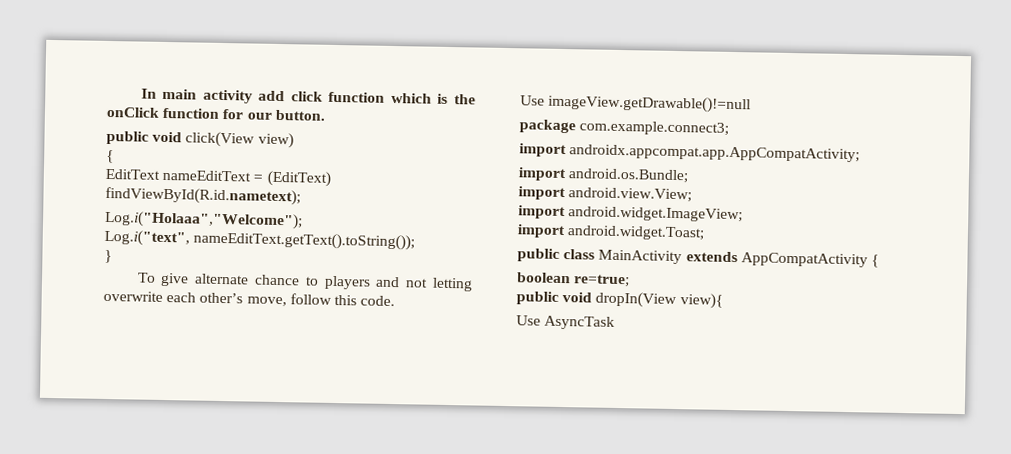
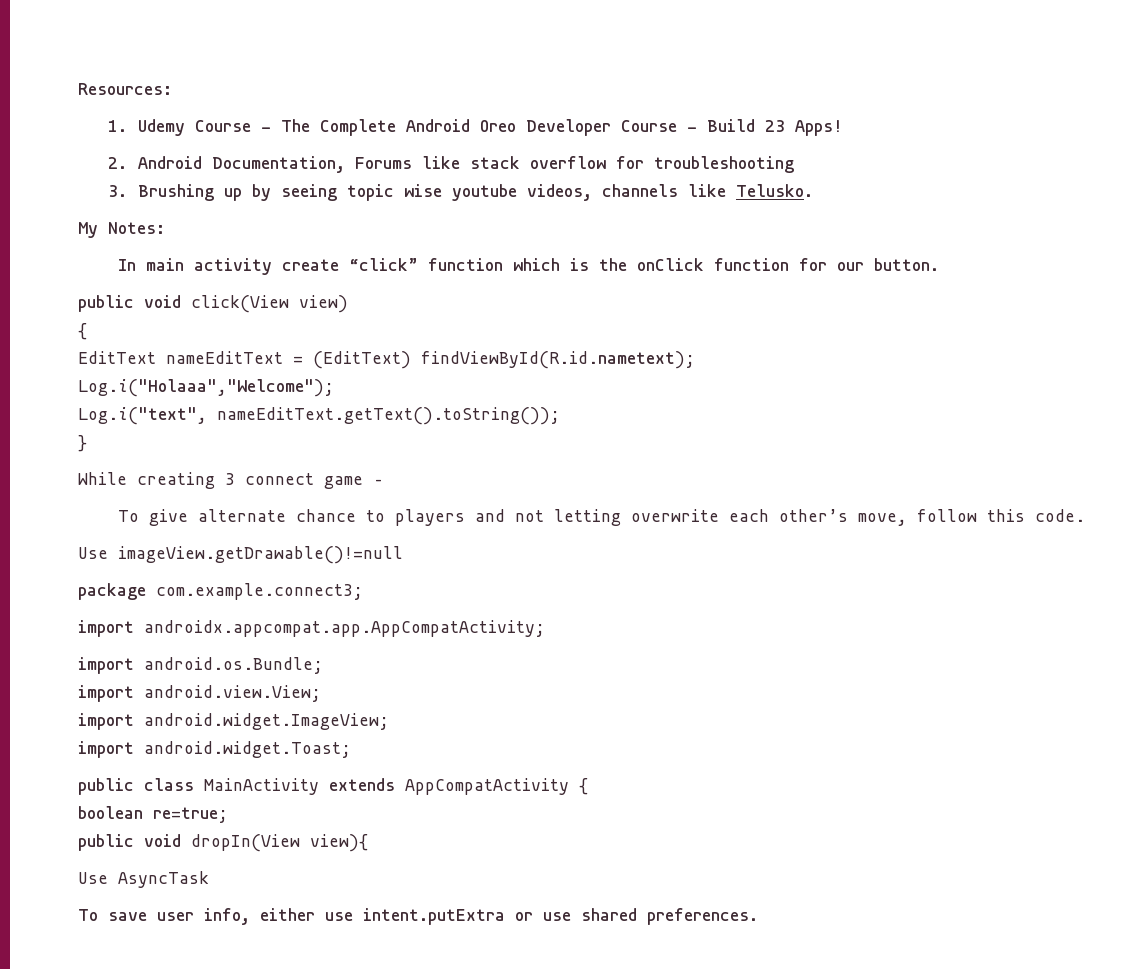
(140, 93) none -> [78,83,172,95] [107,119,843,136] [107,156,794,173] [107,184,813,201] [78,222,165,238] Resources: // 1. Udemy Course - The Complete Android Oreo Developer Course - Build 23 Apps! // 2. Android Documentation, Forums like stack overflow for troubleshooting // 3. Brushing up by seeing topic wise youtube videos, channels like Telusko. // My Notes: //
[258,90,323,102] add click -> [281,258,418,271] create “click”
(112, 256) none -> [78,472,384,489] // While creating 3 connect game –
(616, 322) none -> [78,908,758,925] // To save user info, either use intent.putExtra or use shared preferences.

